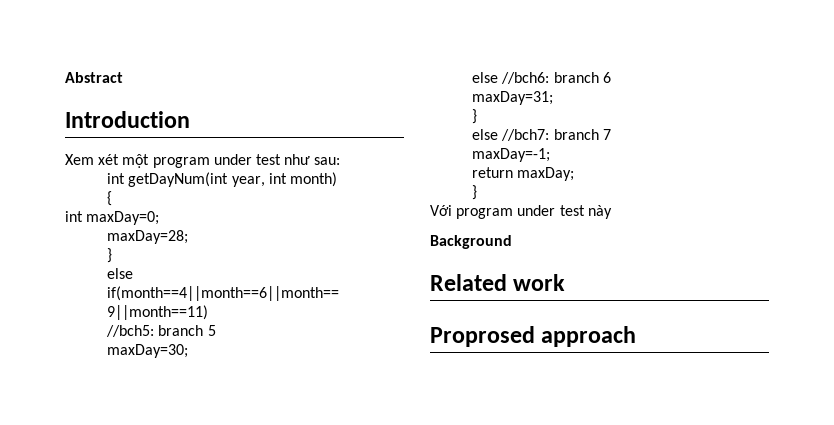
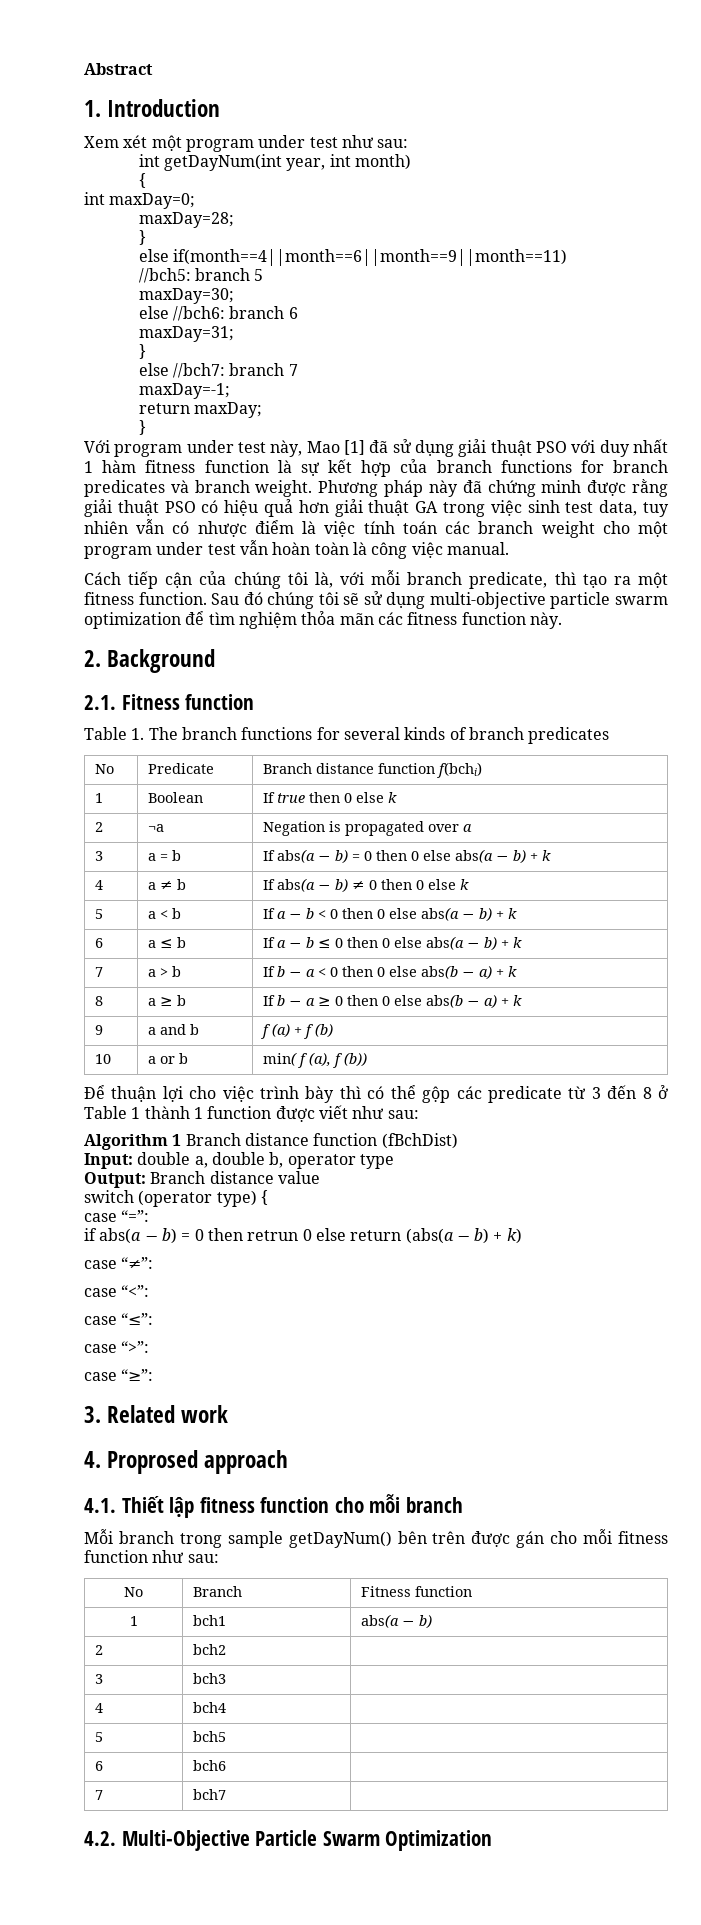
(123, 77) none -> [84,100,101,117] 1.
[587,205,612,219] [430,235,512,249] này // Background // -> [270,439,668,457] [84,459,669,477] [84,479,668,497] [84,499,669,517] [84,519,668,538] [84,540,509,559] [84,570,668,589] [84,591,668,609] [84,611,562,629] [84,649,216,673] [84,694,255,710] [84,727,610,744] [95,764,115,774] [148,763,215,774] [263,762,483,778] [95,793,104,803] [148,792,204,803] [263,792,398,803] [95,822,104,832] [148,824,165,832] [263,821,473,836] [95,851,104,861] [148,850,182,861] [263,849,552,863] [95,880,104,890] [148,879,187,890] [263,878,470,892] [95,909,104,919] [148,908,182,919] [263,907,518,921] [95,938,104,948] [148,937,187,948] [263,936,523,950] [95,967,104,977] [148,966,182,977] [263,965,518,979] [95,996,104,1006] [148,995,187,1006] [263,994,523,1008] [95,1025,104,1035] [148,1024,200,1035] [260,1023,334,1039] [95,1054,112,1064] [148,1053,189,1064] [263,1052,368,1068] [84,1085,669,1103] [84,1105,419,1122] [84,1133,458,1150] [84,1152,394,1169] [84,1171,320,1188] [84,1190,268,1207] [84,1210,150,1222] [84,1228,522,1244] [84,1257,154,1269] [84,1285,150,1297] [84,1313,154,1325] [84,1341,150,1353] [84,1369,154,1381] [84,1406,101,1423] này, Mao [1] đã sử dụng giải thuật PSO với duy nhất 1 hàm fitness function là sự kết hợp của branch functions for branch predicates và branch weight. Phương pháp này đã chứng minh được rằng giải thuật PSO có hiệu quả hơn giải thuật GA trong việc sinh test data, tuy nhiên vẫn có nhược điểm là việc tính toán các branch weight cho một program under test vẫn hoàn toàn là công việc manual. // Cách tiếp cận của chúng tôi là, với mỗi branch predicate, thì tạo ra một fitness function. Sau đó chúng tôi sẽ sử dụng multi-objective particle swarm optimization để tìm nghiệm thỏa mãn các fitness function này. // 2. Background // 2.1. Fitness function // Table 1. The branch functions for several kinds of branch predicates // No | Predicate | Branch distance function f(bchi) // 1 | Boolean | If true then 0 else k // 2 | ¬a | Negation is propagated over a // 3 | a = b | If abs(a − b) = 0 then 0 else abs(a − b) + k // 4 | a ≠ b | If abs(a − b) ≠ 0 then 0 else k // 5 | a < b | If a − b < 0 then 0 else abs(a − b) + k // 6 | a ≤ b | If a − b ≤ 0 then 0 else abs(a − b) + k // 7 | a > b | If b − a < 0 then 0 else abs(b − a) + k // 8 | a ≥ b | If b − a ≥ 0 then 0 else abs(b − a) + k // 9 | a and b | f (a) + f (b) // 10 | a or b | min( f (a), f (b)) // Để thuận lợi cho việc trình bày thì có thể gộp các predicate từ 3 đến 8 ở Table 1 thành 1 function được viết như sau: // Algorithm 1 Branch distance function (fBchDist) // Input: double a, double b, operator type // Output: Branch distance value // switch (operator type) { // case “=”: // if abs(a − b) = 0 then retrun 0 else return (abs(a − b) + k) // case “≠”: // case “<”: // case “≤”: // case “>”: // case “≥”: // 3.
(566, 282) none -> [84,1451,101,1468] 4.
(637, 336) none -> [84,1494,463,1518] [84,1529,669,1548] [84,1550,219,1563] [124,1587,143,1597] [193,1586,243,1597] [361,1586,473,1597] [129,1616,138,1626] [193,1615,227,1626] [361,1614,433,1628] [95,1645,104,1655] [193,1644,227,1655] [95,1674,104,1684] [193,1673,227,1684] [95,1703,104,1713] [193,1702,227,1713] [95,1732,104,1742] [193,1731,227,1742] [95,1761,104,1771] [193,1760,227,1771] [95,1790,104,1800] [193,1789,227,1800] [84,1830,493,1851] // 4.1. Thiết lập fitness function cho mỗi branch // Mỗi branch trong sample getDayNum() bên trên được gán cho mỗi fitness function như sau: // No | Branch | Fitness function // 1 | bch1 | abs(a − b) // 2 | bch2 | // 3 | bch3 | // 4 | bch4 | // 5 | bch5 | // 6 | bch6 | // 7 | bch7 | // 4.2. Multi-Objective Particle Swarm Optimization

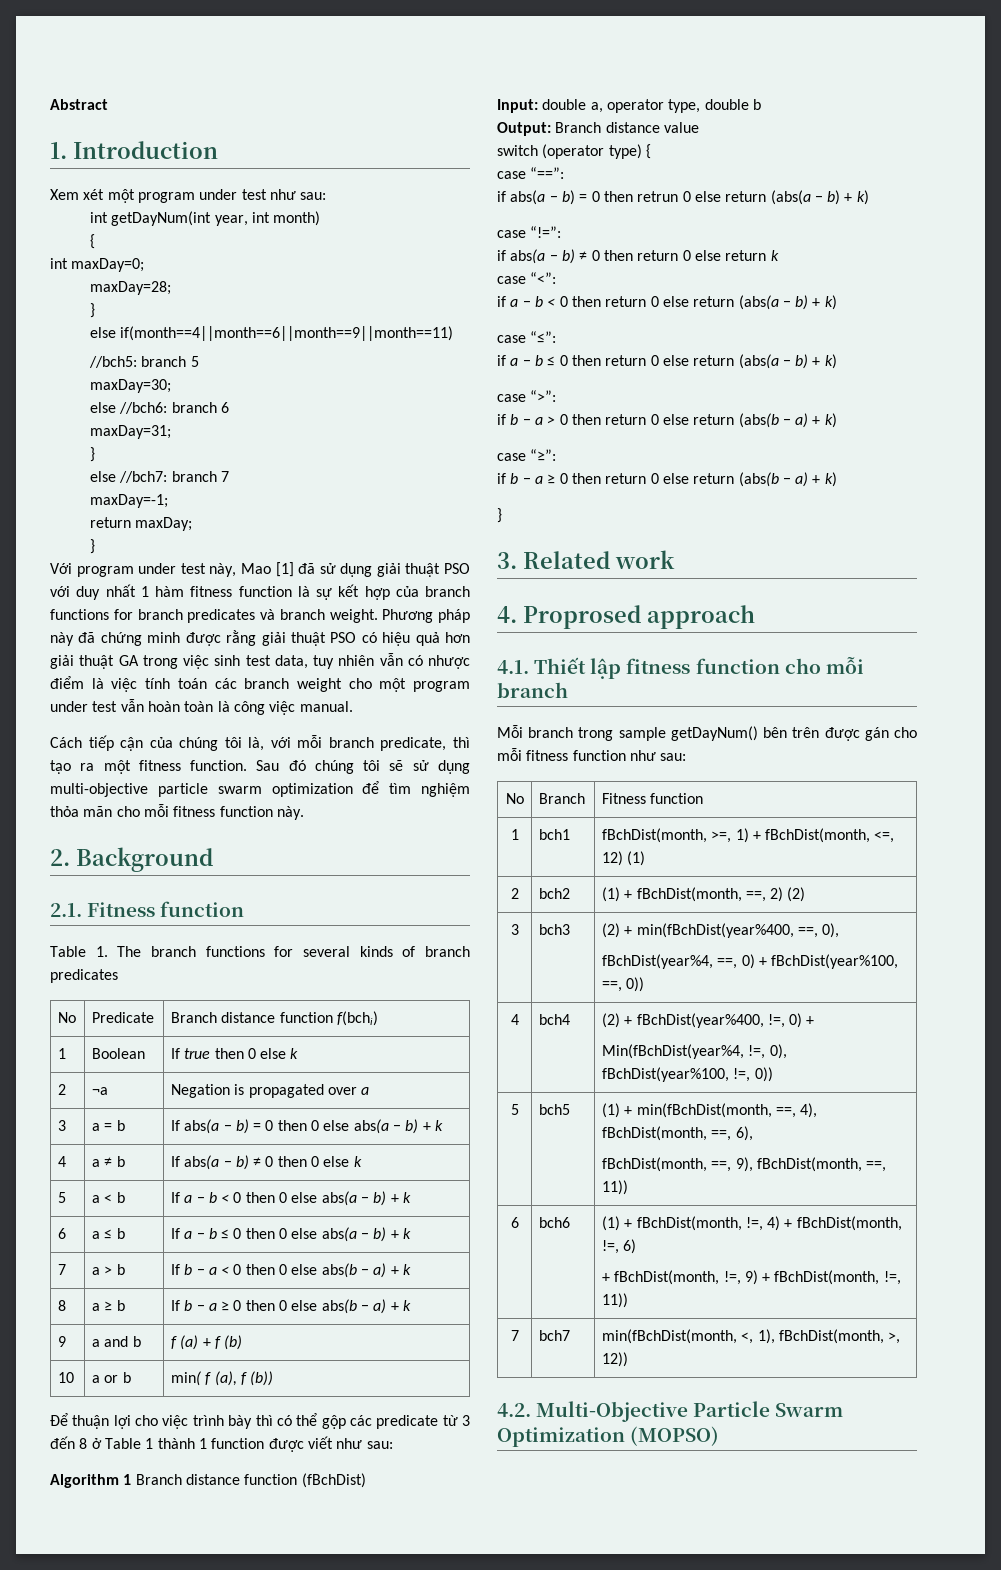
[377,612,403,625] các -> [116,804,169,817] cho mỗi
[211,1152,394,1169] double b, operator type -> [606,99,761,113] operator type, double b
[121,1210,150,1222] “=”: -> [530,167,565,179] “==”:
[121,1257,154,1269] [84,1285,150,1297] [84,1313,154,1325] [84,1341,150,1353] [84,1369,154,1381] “≠”: // case “<”: // case “≤”: // case “>”: // case “≥”: -> [530,226,562,238] [497,249,779,264] [497,272,557,284] [497,295,837,310] [497,331,557,343] [497,354,837,369] [497,390,557,402] [497,413,837,428] [497,449,557,461] [497,472,837,487] [497,508,502,523] “!=”: // if abs(a − b) ≠ 0 then return 0 else return k // case “<”: // if a − b < 0 then return 0 else return (abs(a − b) + k) // case “≤”: // if a − b ≤ 0 then return 0 else return (abs(a − b) + k) // case “>”: // if b − a > 0 then return 0 else return (abs(b − a) + k) // case “≥”: // if b − a ≥ 0 then return 0 else return (abs(b − a) + k) // }
[361,1614,433,1628] [95,1645,104,1655] [193,1644,227,1655] [95,1674,104,1684] [193,1673,227,1684] [95,1703,104,1713] [193,1702,227,1713] [95,1732,104,1742] [193,1731,227,1742] [95,1761,104,1771] [193,1760,227,1771] [95,1790,104,1800] [193,1789,227,1800] abs(a − b) // 2 | bch2 | // 3 | bch3 | // 4 | bch4 | // 5 | bch5 | // 6 | bch6 | // 7 | bch7 | -> [601,828,895,843] [601,851,646,866] [510,888,519,899] [538,888,570,899] [601,887,806,902] [510,924,519,935] [538,924,570,935] [601,923,840,938] [601,954,899,969] [601,977,645,992] [510,1014,519,1025] [538,1014,570,1025] [601,1013,815,1028] [601,1044,787,1059] [601,1067,773,1082] [510,1104,519,1115] [538,1104,570,1115] [601,1103,818,1118] [601,1126,753,1141] [601,1157,887,1172] [601,1180,628,1195] [510,1217,519,1228] [538,1217,570,1228] [601,1216,902,1231] [601,1239,637,1254] [601,1270,901,1285] [601,1293,628,1308] [510,1330,519,1341] [538,1330,570,1341] [601,1329,901,1344] [601,1352,628,1367] fBchDist(month, >=, 1) + fBchDist(month, <=, 12) (1) // 2 | bch2 | (1) + fBchDist(month, ==, 2) (2) // 3 | bch3 | (2) + min(fBchDist(year%400, ==, 0), // fBchDist(year%4, ==, 0) + fBchDist(year%100, ==, 0)) // 4 | bch4 | (2) + fBchDist(year%400, !=, 0) + // Min(fBchDist(year%4, !=, 0), fBchDist(year%100, !=, 0)) // 5 | bch5 | (1) + min(fBchDist(month, ==, 4), fBchDist(month, ==, 6), // fBchDist(month, ==, 9), fBchDist(month, ==, 11)) // 6 | bch6 | (1) + fBchDist(month, !=, 4) + fBchDist(month, !=, 6) // + fBchDist(month, !=, 9) + fBchDist(month, !=, 11)) // 7 | bch7 | min(fBchDist(month, <, 1), fBchDist(month, >, 12))
(493, 1840) none -> [630,1426,720,1446] (MOPSO)

